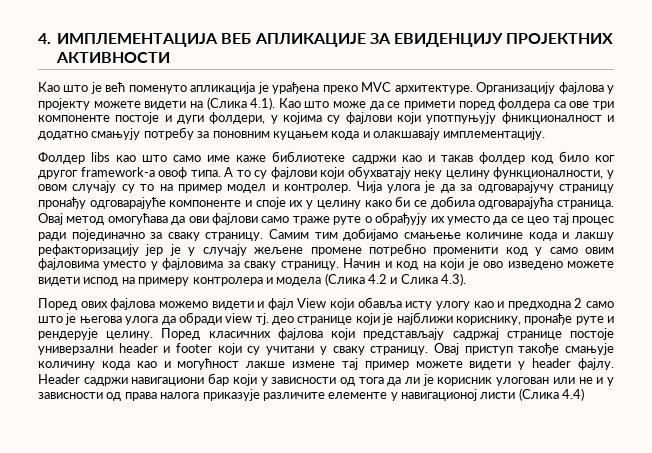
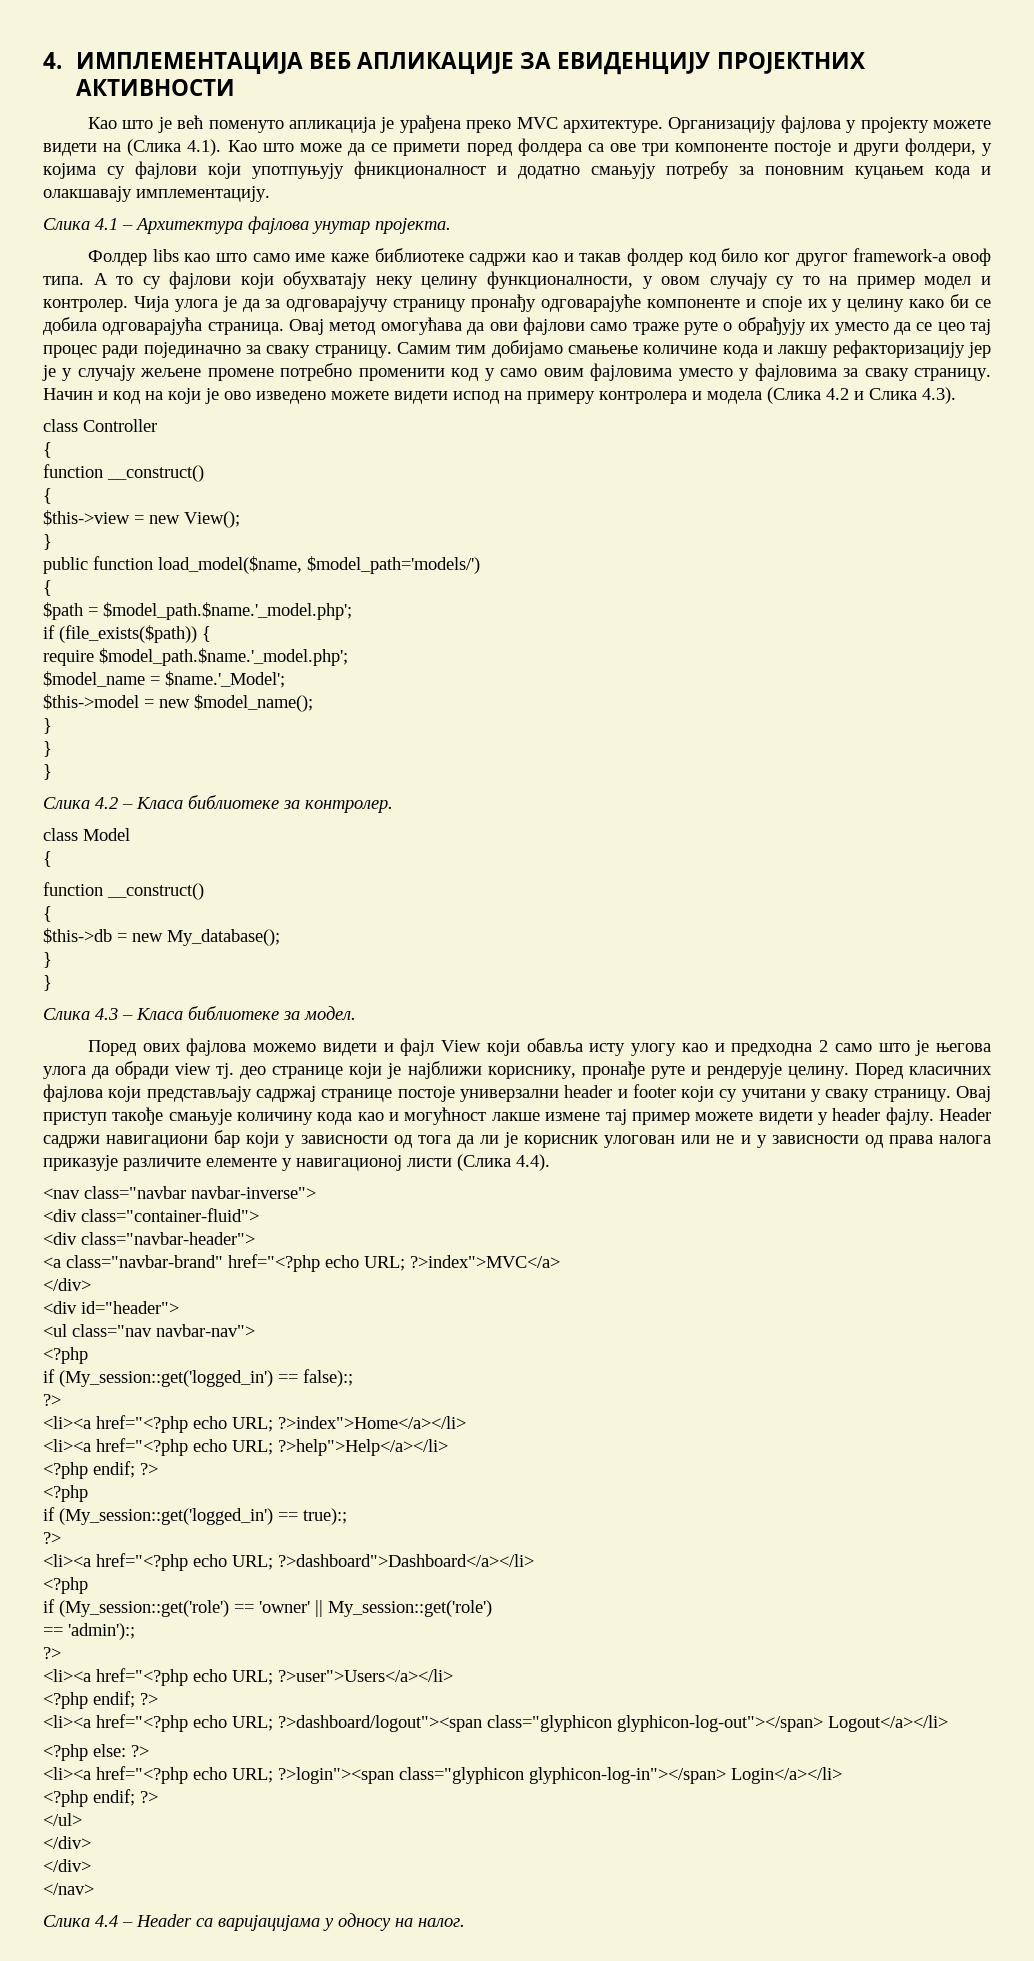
[177,115,204,124] дуги -> [853,143,899,156] други
(546, 134) none -> [43,216,451,234] // Слика 4.1 – Архитектура фајлова унутар пројекта.
(467, 279) none -> [43,419,157,432] [43,442,52,458] [43,464,204,482] [43,488,52,504] [43,510,240,528] [43,534,52,550] [43,556,480,574] [43,580,52,596] [43,602,352,620] [43,625,211,643] [43,648,348,666] [43,671,285,688] [43,694,313,712] [43,718,52,734] [43,741,52,757] [43,764,52,780] [43,795,393,813] [43,828,130,841] [43,851,52,867] [43,882,204,900] [43,906,52,922] [43,928,280,946] [43,952,52,968] [43,975,52,991] [43,1006,356,1020] // class Controller // { // function __construct() // { // $this->view = new View(); // } // public function load_model($name, $model_path='models/') // { // $path = $model_path.$name.'_model.php'; // if (file_exists($path)) { // require $model_path.$name.'_model.php'; // $model_name = $name.'_Model'; // $this->model = new $model_name(); // } // } // } // Слика 4.2 – Класа библиотеке за контролер. // class Model // { // function __construct() // { // $this->db = new My_database(); // } // } // Слика 4.3 – Класа библиотеке за модел.
[562,388,585,401] 4.4) -> [516,1154,550,1171] [43,1186,316,1199] [43,1208,259,1222] [43,1232,255,1245] [43,1254,560,1272] [43,1278,91,1291] [43,1301,179,1314] [43,1324,255,1337] [43,1347,88,1364] [43,1369,353,1387] [43,1394,61,1406] [43,1415,466,1433] [43,1438,448,1456] [43,1461,158,1479] [43,1485,88,1502] [43,1507,347,1525] [43,1532,61,1544] [43,1553,534,1571] [43,1577,88,1594] [43,1599,492,1617] [43,1623,135,1640] [43,1647,61,1659] [43,1668,453,1686] [43,1691,158,1709] [43,1714,948,1732] [43,1744,149,1761] [43,1766,842,1784] [43,1789,158,1807] [43,1813,82,1826] [43,1836,91,1849] [43,1859,91,1872] [43,1883,94,1895] [43,1913,465,1931] 4.4). // <nav class="navbar navbar-inverse"> // <div class="container-fluid"> // <div class="navbar-header"> // <a class="navbar-brand" href="<?php echo URL; ?>index">MVC</a> // </div> // <div id="header"> // <ul class="nav navbar-nav"> // <?php // if (My_session::get('logged_in') == false):; // ?> // <li><a href="<?php echo URL; ?>index">Home</a></li> // <li><a href="<?php echo URL; ?>help">Help</a></li> // <?php endif; ?> // <?php // if (My_session::get('logged_in') == true):; // ?> // <li><a href="<?php echo URL; ?>dashboard">Dashboard</a></li> // <?php // if (My_session::get('role') == 'owner' || My_session::get('role') // == 'admin'):; // ?> // <li><a href="<?php echo URL; ?>user">Users</a></li> // <?php endif; ?> // <li><a href="<?php echo URL; ?>dashboard/logout"><span class="glyphicon glyphicon-log-out"></span> Logout</a></li> // <?php else: ?> // <li><a href="<?php echo URL; ?>login"><span class="glyphicon glyphicon-log-in"></span> Login</a></li> // <?php endif; ?> // </ul> // </div> // </div> // </nav> // Слика 4.4 – Header са варијацијама у односу на налог.

